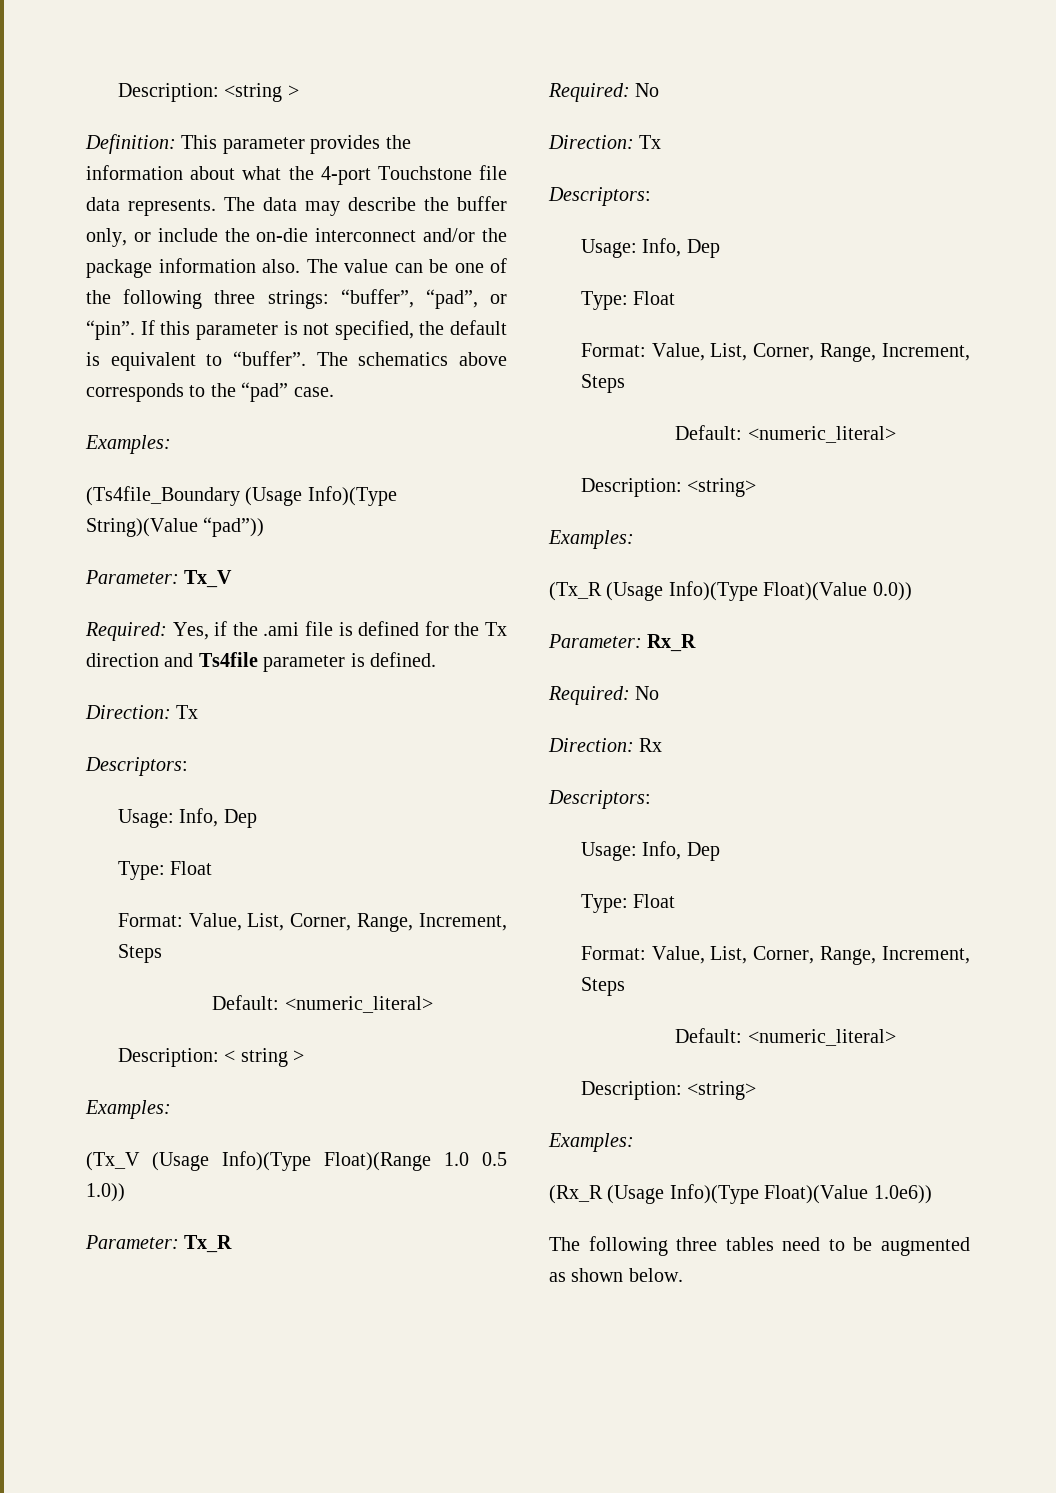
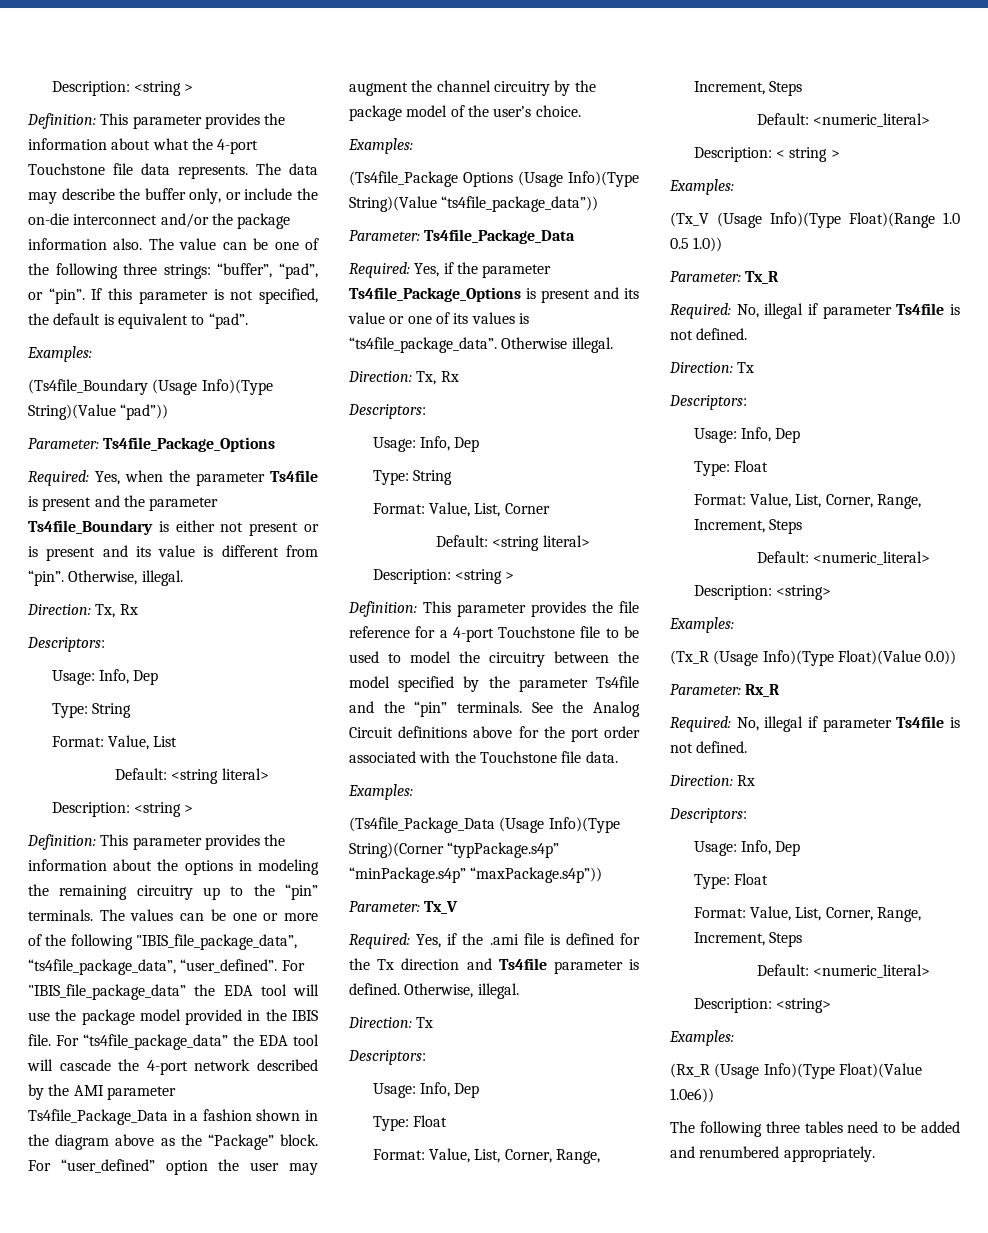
[232,351,507,366] [86,382,334,402] “buffer”. The schematics above corresponds to the “pad” case. -> [208,313,248,329] “pad”.
(265, 527) none -> [28,437,276,452] [28,470,318,486] [28,495,219,511] [28,520,319,536] [28,545,318,561] [28,570,183,586] [27,604,138,618] [27,637,105,652] [51,669,159,685] [51,703,132,718] [51,735,178,750] [115,768,269,784] [51,802,194,817] [27,834,286,850] [28,859,319,875] [28,884,319,900] [28,909,318,921] [28,934,297,950] [28,959,305,975] [28,984,319,1000] [28,1009,318,1025] [28,1034,319,1050] [27,1059,318,1075] [28,1084,176,1100] [28,1109,318,1125] [28,1134,318,1150] [28,1159,318,1175] [349,80,596,96] [349,105,581,121] [348,138,413,154] [349,171,639,187] [349,196,599,212] [349,229,576,244] [349,262,552,278] [349,287,639,303] [348,312,529,324] [349,337,613,353] [348,371,459,385] [348,404,426,419] [372,436,480,452] [372,470,453,485] [372,502,550,517] [436,535,590,551] [372,569,515,584] [348,601,639,617] [349,626,639,642] [349,651,639,667] [349,676,639,692] [349,701,640,717] [349,726,640,742] [349,751,618,763] [348,784,413,800] [349,817,620,833] [349,842,560,858] [349,867,603,883] // Parameter: Ts4file_Package_Options // Required: Yes, when the parameter Ts4file is present and the parameter Ts4file_Boundary is either not present or is present and its value is different from “pin”. Otherwise, illegal. // Direction: Tx, Rx // Descriptors: // Usage: Info, Dep // Type: String // Format: Value, List // Default: <string literal> // Description: <string > // Definition: This parameter provides the information about the options in modeling the remaining circuitry up to the “pin” terminals. The values can be one or more of the following "IBIS_file_package_data”, “ts4file_package_data”, “user_defined”. For "IBIS_file_package_data” the EDA tool will use the package model provided in the IBIS file. For “ts4file_package_data” the EDA tool will cascade the 4-port network described by the AMI parameter Ts4file_Package_Data in a fashion shown in the diagram above as the “Package” block. For “user_defined” option the user may augment the channel circuitry by the package model of the user’s choice. // Examples: // (Ts4file_Package Options (Usage Info)(Type String)(Value “ts4file_package_data”)) // Parameter: Ts4file_Package_Data // Required: Yes, if the parameter Ts4file_Package_Options is present and its value or one of its values is “ts4file_package_data”. Otherwise illegal. // Direction: Tx, Rx // Descriptors: // Usage: Info, Dep // Type: String // Format: Value, List, Corner // Default: <string literal> // Description: <string > // Definition: This parameter provides the file reference for a 4-port Touchstone file to be used to model the circuitry between the model specified by the parameter Ts4file and the “pin” terminals. See the Analog Circuit definitions above for the port order associated with the Touchstone file data. // Examples: // (Ts4file_Package_Data (Usage Info)(Type String)(Corner “typPackage.s4p” “minPackage.s4p” “maxPackage.s4p”))
(436, 659) none -> [404,983,519,999] Otherwise, illegal.
[635,83,660,97] No -> [736,303,960,319] [670,328,748,340] No, illegal if parameter Ts4file is not defined.
[635,686,660,700] No -> [736,716,960,732] [670,741,748,753] No, illegal if parameter Ts4file is not defined.
[881,1237,970,1256] [549,1268,683,1282] augmented as shown below. -> [921,1121,960,1133] [670,1146,875,1162] added and renumbered appropriately.

